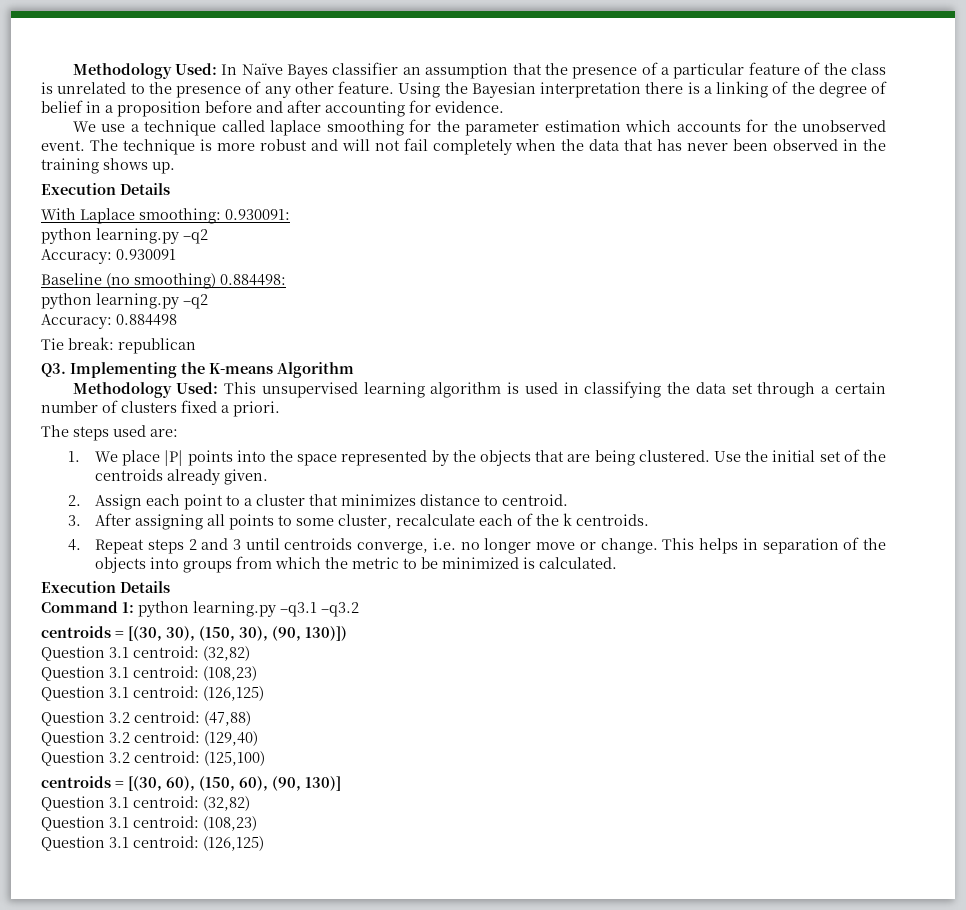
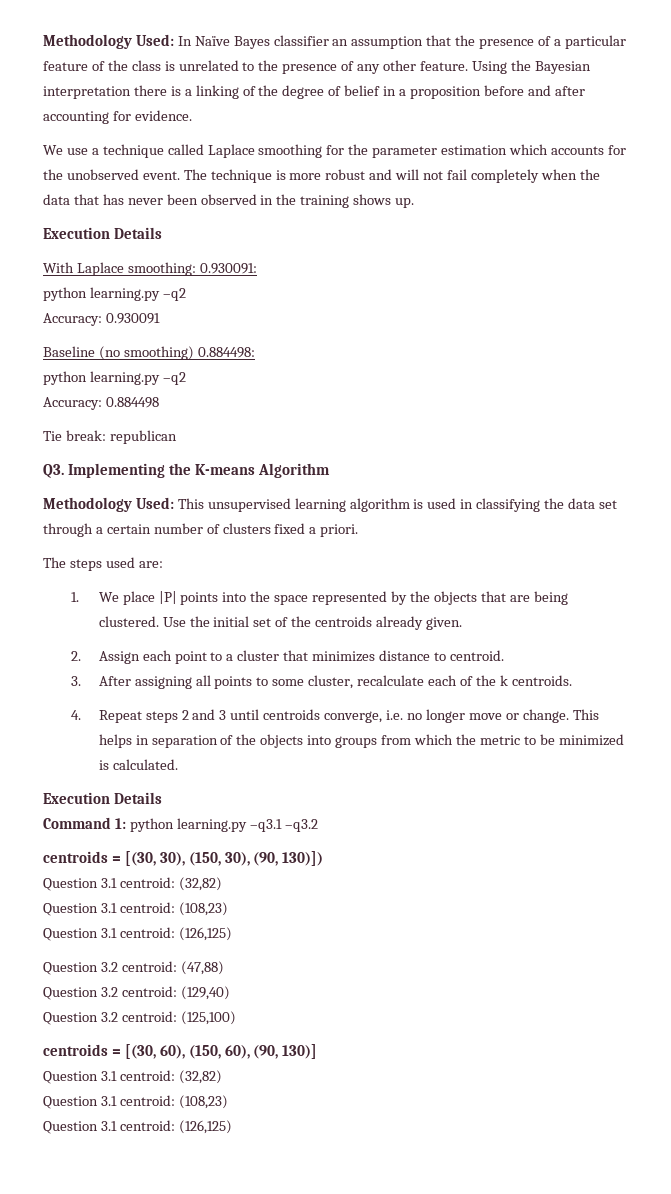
[270,120,322,136] laplace -> [207,144,255,158] Laplace

